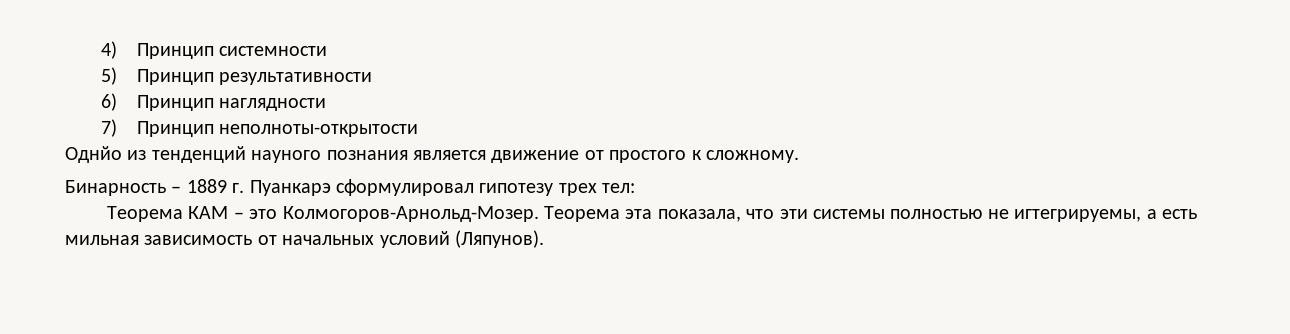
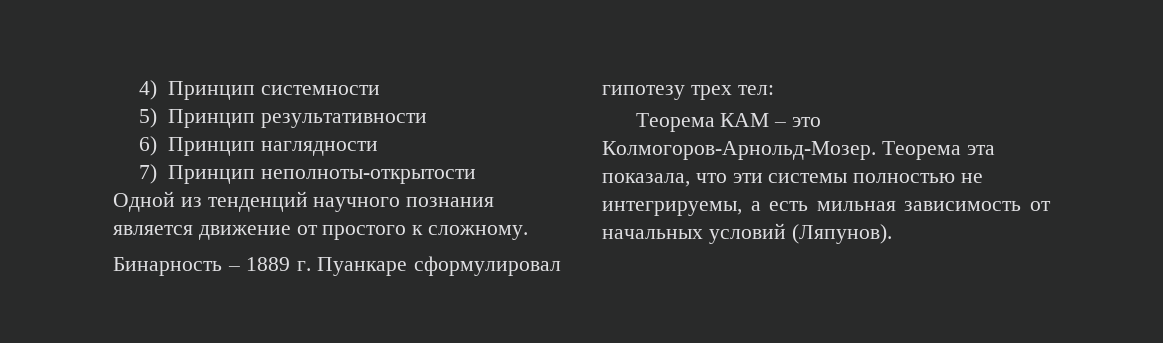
[65,146,122,163] Однйо -> [113,191,175,212] Одной
[251,150,322,163] науного -> [313,197,401,212] научного
[249,180,331,196] Пуанкарэ -> [317,257,408,276] Пуанкаре
[1014,209,1142,222] игтегрируемы, -> [602,201,742,216] интегрируемы,

